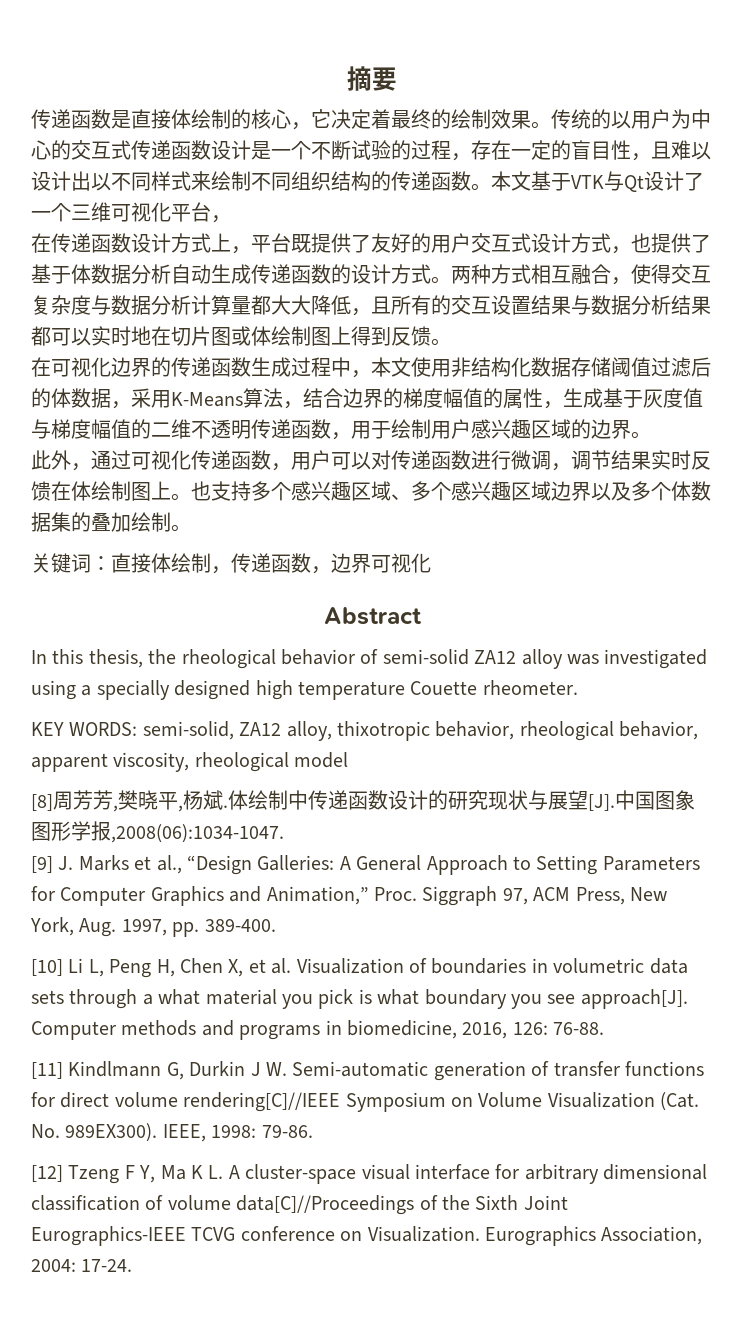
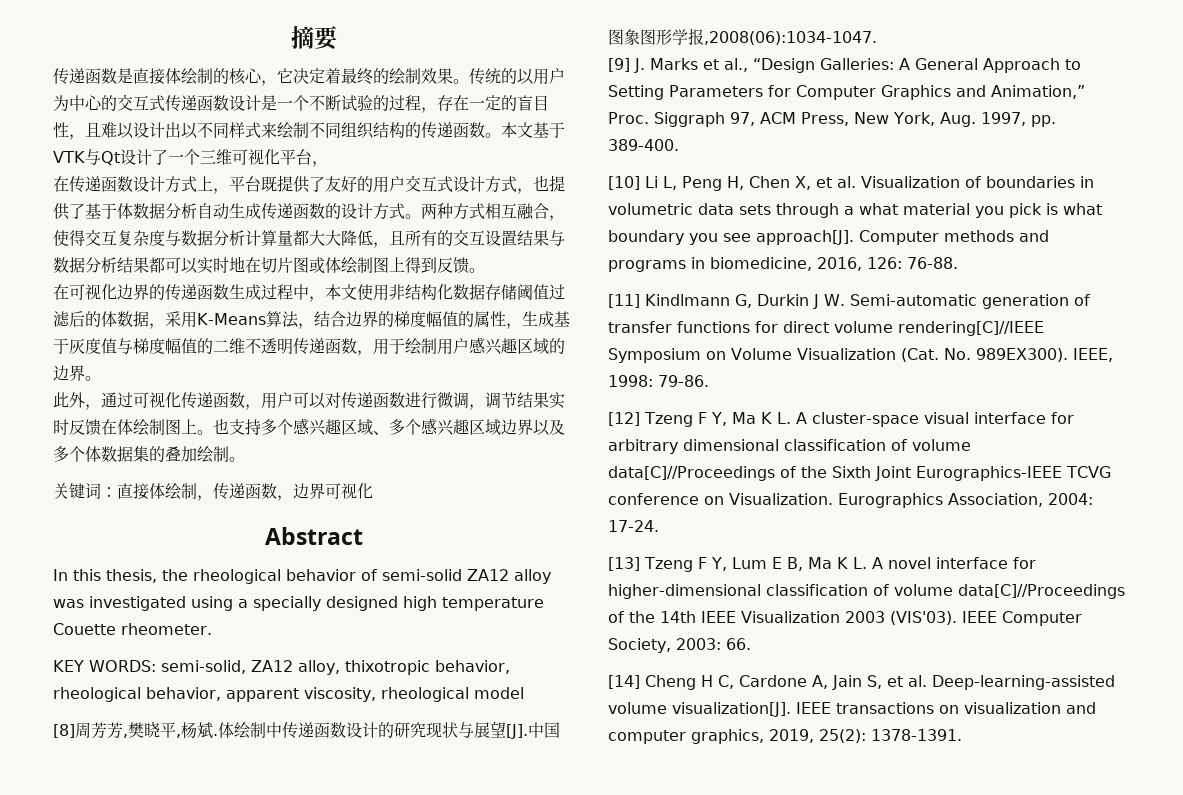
(133, 1265) none -> [608,557,1036,572] [608,584,1125,599] [608,611,1082,626] [608,638,751,653] [608,675,1115,690] [608,702,1096,717] [608,729,962,744] // [13] Tzeng F Y, Lum E B, Ma K L. A novel interface for higher-dimensional classification of volume data[C]//Proceedings of the 14th IEEE Visualization 2003 (VIS'03). IEEE Computer Society, 2003: 66. // [14] Cheng H C, Cardone A, Jain S, et al. Deep-learning-assisted volume visualization[J]. IEEE transactions on visualization and computer graphics, 2019, 25(2): 1378-1391.

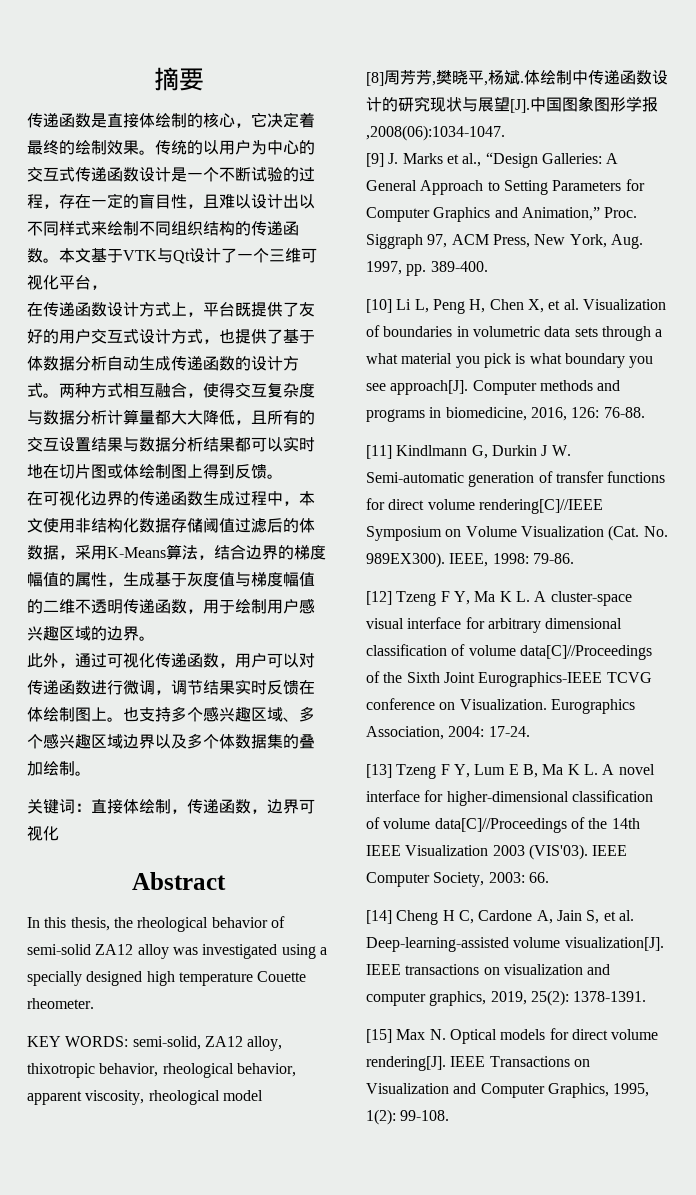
(962, 735) none -> [366,1028,659,1044] [366,1056,590,1071] [366,1083,650,1098] [366,1109,450,1125] // [15] Max N. Optical models for direct volume rendering[J]. IEEE Transactions on Visualization and Computer Graphics, 1995, 1(2): 99-108.

